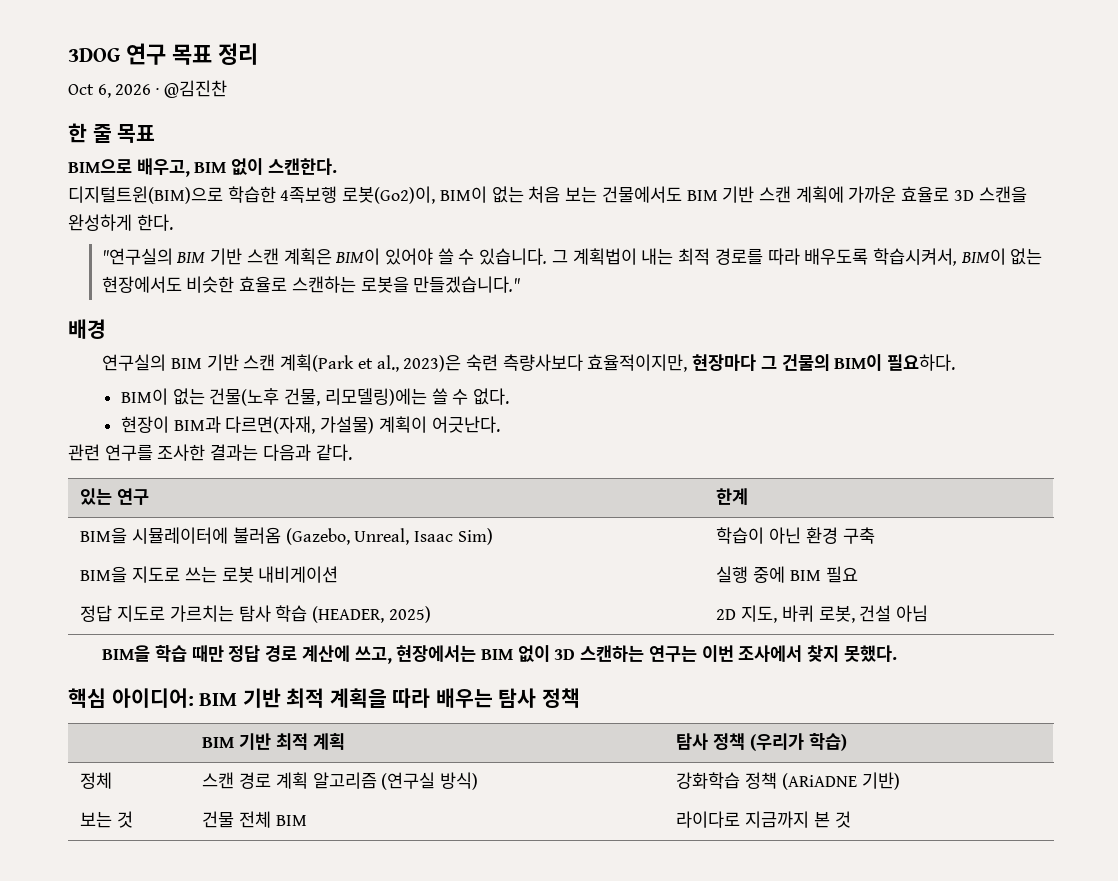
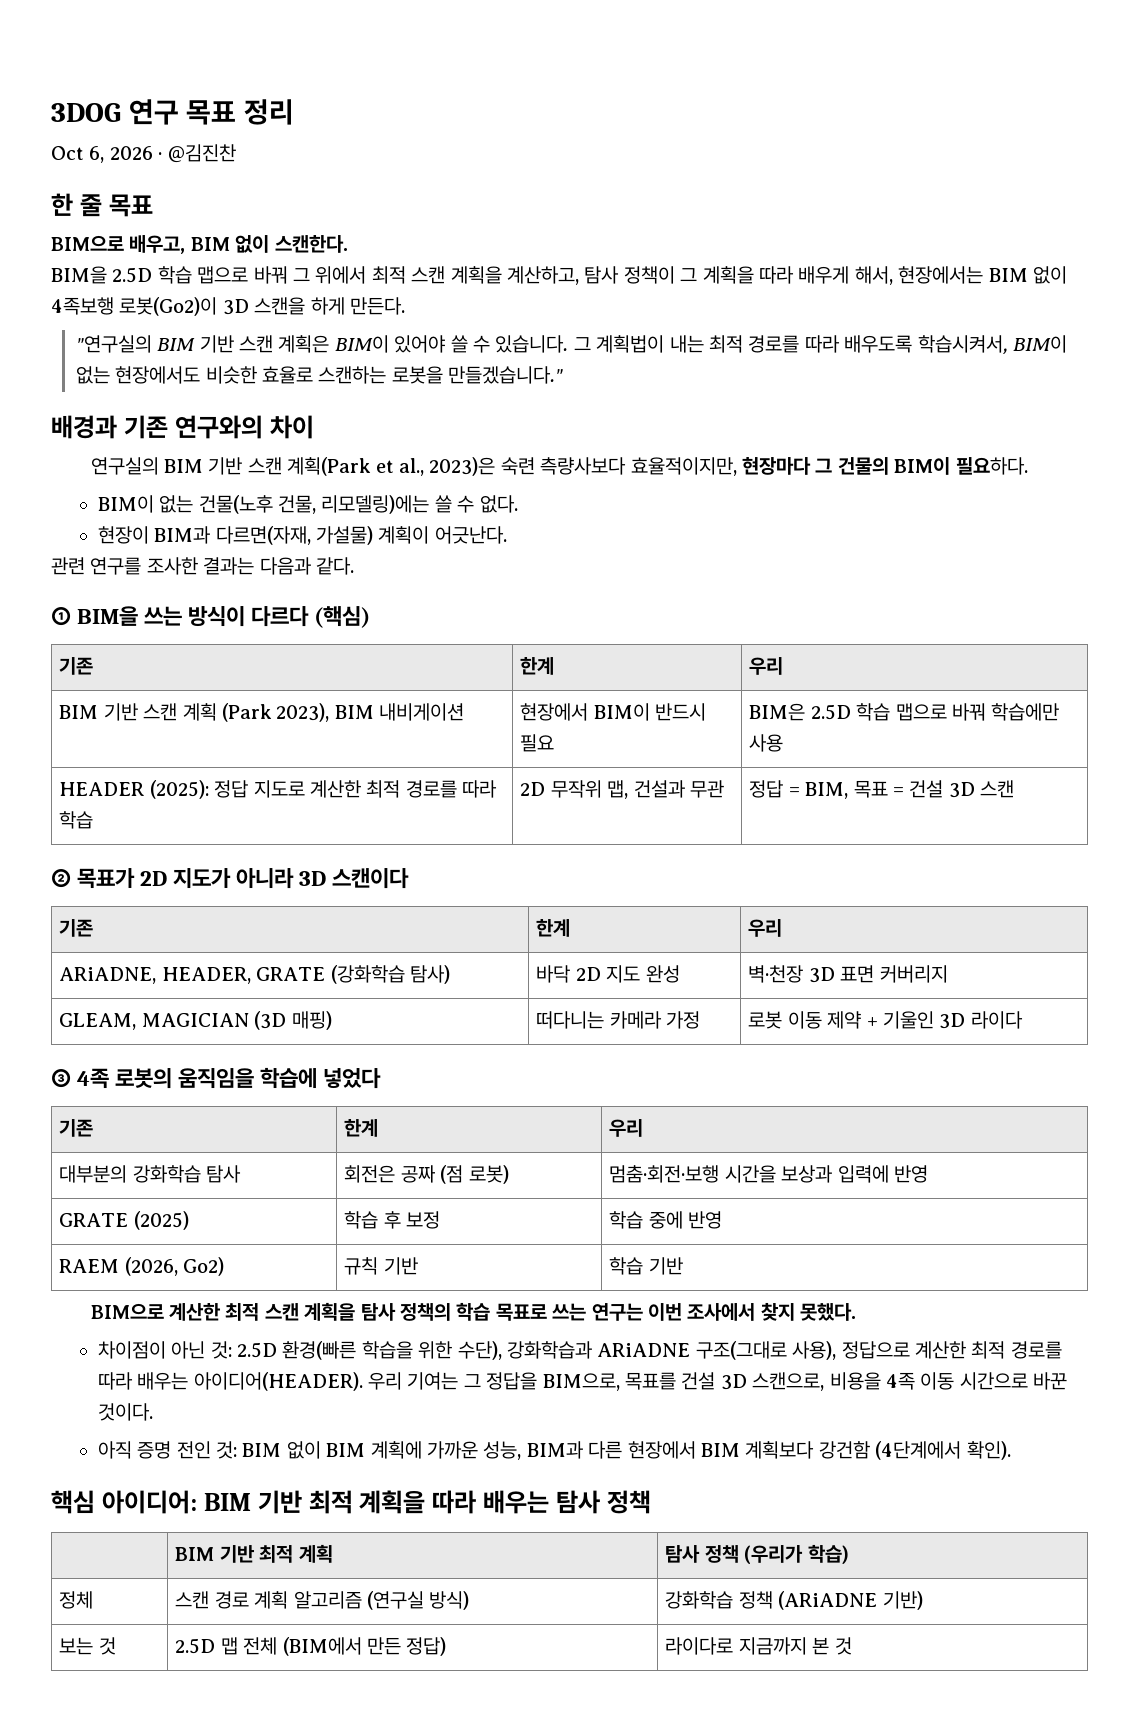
[68,186,1027,204] [68,214,173,231] 디지털트윈(BIM)으로 학습한 4족보행 로봇(Go2)이, BIM이 없는 처음 보는 건물에서도 BIM 기반 스캔 계획에 가까운 효율로 3D 스캔을 완성하게 한다. -> [51,266,1067,285] [51,297,405,316] BIM을 2.5D 학습 맵으로 바꿔 그 위에서 최적 스캔 계획을 계산하고, 탐사 정책이 그 계획을 따라 배우게 해서, 현장에서는 BIM 없이 4족보행 로봇(Go2)이 3D 스캔을 하게 만든다.
[68,319,106,339] 배경 -> [51,415,314,439] 배경과 기존 연구와의 차이
[80,488,150,505] [716,488,749,505] [80,527,493,545] [716,527,875,544] [80,566,339,583] [716,566,858,583] [80,605,431,623] [716,605,929,623] [102,645,645,664] // 있는 연구 | 한계 // BIM을 시뮬레이터에 불러옴 (Gazebo, Unreal, Isaac Sim) | 학습이 아닌 환경 구축 // BIM을 지도로 쓰는 로봇 내비게이션 | 실행 중에 BIM 필요 // 정답 지도로 가르치는 탐사 학습 (HEADER, 2025) | 2D 지도, 바퀴 로봇, 건설 아님 // BIM을 학습 때만 정답 경로 계산에 쓰고, 현장에서는 BIM 없이 3D 스캔하는 -> [51,606,371,628] [59,657,94,675] [520,657,555,675] [749,657,784,675] [59,703,465,722] [520,703,707,721] [520,734,555,752] [749,703,1060,721] [749,734,784,752] [59,780,498,799] [59,811,94,829] [520,780,725,799] [749,780,1015,799] [51,868,410,889] [59,919,94,937] [536,919,571,937] [748,919,783,937] [59,965,451,984] [536,965,680,983] [748,965,948,983] [59,1011,332,1030] [536,1011,701,1029] [748,1011,1023,1029] [51,1067,382,1089] [59,1119,94,1137] [344,1119,379,1137] [609,1119,644,1137] [59,1165,242,1183] [344,1165,509,1184] [609,1165,929,1183] [59,1211,189,1230] [344,1211,441,1229] [609,1211,723,1229] [59,1257,225,1276] [344,1257,418,1275] [609,1257,683,1275] [90,1302,587,1321] // ① BIM을 쓰는 방식이 다르다 (핵심) // 기존 | 한계 | 우리 // BIM 기반 스캔 계획 (Park 2023), BIM 내비게이션 | 현장에서 BIM이 반드시 필요 | BIM은 2.5D 학습 맵으로 바꿔 학습에만 사용 // HEADER (2025): 정답 지도로 계산한 최적 경로를 따라 학습 | 2D 무작위 맵, 건설과 무관 | 정답 = BIM, 목표 = 건설 3D 스캔 // ② 목표가 2D 지도가 아니라 3D 스캔이다 // 기존 | 한계 | 우리 // ARiADNE, HEADER, GRATE (강화학습 탐사) | 바닥 2D 지도 완성 | 벽·천장 3D 표면 커버리지 // GLEAM, MAGICIAN (3D 매핑) | 떠다니는 카메라 가정 | 로봇 이동 제약 + 기울인 3D 라이다 // ③ 4족 로봇의 움직임을 학습에 넣었다 // 기존 | 한계 | 우리 // 대부분의 강화학습 탐사 | 회전은 공짜 (점 로봇) | 멈춤·회전·보행 시간을 보상과 입력에 반영 // GRATE (2025) | 학습 후 보정 | 학습 중에 반영 // RAEM (2026, Go2) | 규칙 기반 | 학습 기반 // BIM으로 계산한 최적 스캔 계획을 탐사 정책의 학습 목표로 쓰는
(897, 653) none -> [97,1341,1062,1360] [97,1372,1068,1391] [97,1403,153,1421] [97,1441,1011,1460] // 차이점이 아닌 것: 2.5D 환경(빠른 학습을 위한 수단), 강화학습과 ARiADNE 구조(그대로 사용), 정답으로 계산한 최적 경로를 따라 배우는 아이디어(HEADER). 우리 기여는 그 정답을 BIM으로, 목표를 건설 3D 스캔으로, 비용을 4족 이동 시간으로 바꾼 것이다. // 아직 증명 전인 것: BIM 없이 BIM 계획에 가까운 성능, BIM과 다른 현장에서 BIM 계획보다 강건함 (4단계에서 확인).
[202,811,307,828] 건물 전체 BIM -> [175,1637,447,1656] 2.5D 맵 전체 (BIM에서 만든 정답)

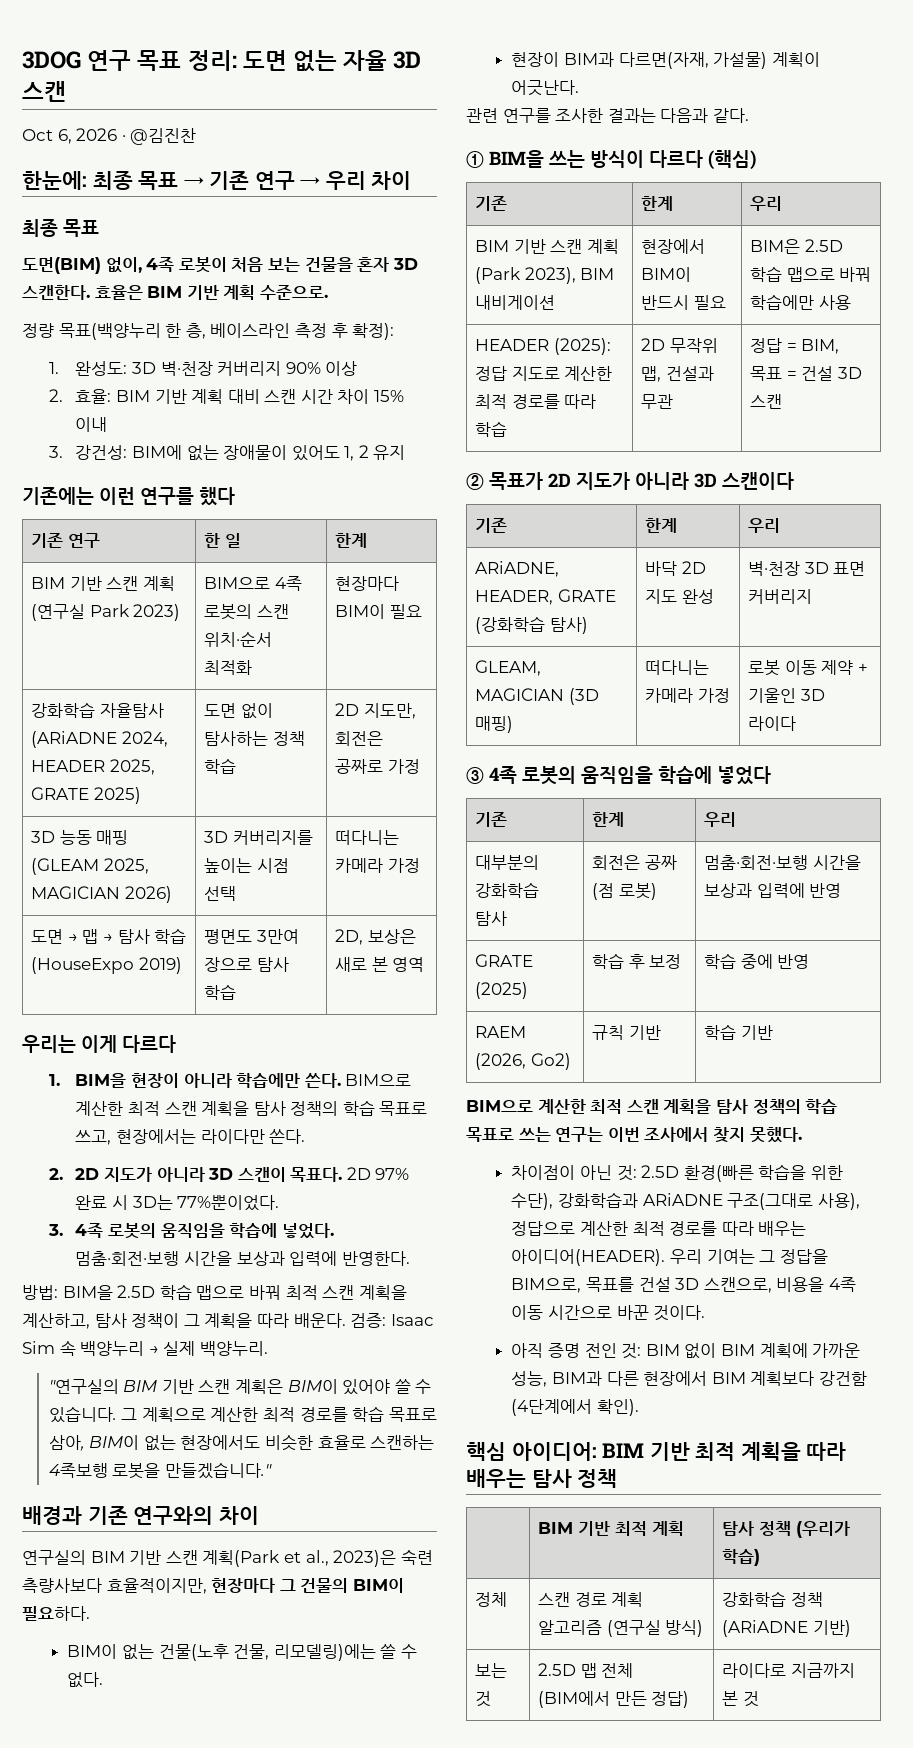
[244,99,295,125] 정리 -> [187,50,422,72] [22,81,66,102] 정리: 도면 없는 자율 3D 스캔
[51,193,153,217] [51,235,348,254] 한 줄 목표 // BIM으로 배우고, BIM 없이 스캔한다. // -> [22,171,412,190] [22,219,99,237] [22,257,418,274] [22,285,328,300] [22,323,395,340] [48,361,358,376] [48,389,405,404] [75,417,108,432] [48,445,406,461] [22,487,235,506] [31,533,101,548] [204,533,242,548] [335,533,368,548] [31,576,175,591] [31,604,181,621] [204,576,302,591] [204,604,289,620] [204,631,273,647] [204,660,253,675] [335,576,400,591] [335,604,422,619] [31,702,164,718] [31,731,168,748] [31,759,155,775] [31,787,141,804] [204,703,273,719] [204,731,305,746] [204,758,237,774] [335,703,416,719] [335,731,384,746] [335,759,420,774] [31,830,129,845] [31,858,149,875] [31,886,172,903] [204,830,313,845] [204,858,289,873] [204,886,237,901] [335,830,400,845] [335,858,420,873] [31,928,187,944] [31,957,182,974] [204,929,299,944] [204,957,289,972] [204,984,237,1000] [335,929,416,945] [335,957,425,972] [22,1035,176,1053] [48,1072,412,1088] [75,1100,428,1116] [75,1129,306,1145] [48,1167,410,1182] [75,1195,280,1211] [47,1223,334,1239] [75,1251,410,1266] [22,1285,58,1300] 한눈에: 최종 목표 → 기존 연구 → 우리 차이 // 최종 목표 // 도면(BIM) 없이, 4족 로봇이 처음 보는 건물을 혼자 3D 스캔한다. 효율은 BIM 기반 계획 수준으로. // 정량 목표(백양누리 한 층, 베이스라인 측정 후 확정): // 1. 완성도: 3D 벽·천장 커버리지 90% 이상 // 2. 효율: BIM 기반 계획 대비 스캔 시간 차이 15% 이내 // 3. 강건성: BIM에 없는 장애물이 있어도 1, 2 유지 // 기존에는 이런 연구를 했다 // 기존 연구 | 한 일 | 한계 // BIM 기반 스캔 계획 (연구실 Park 2023) | BIM으로 4족 로봇의 스캔 위치·순서 최적화 | 현장마다 BIM이 필요 // 강화학습 자율탐사 (ARiADNE 2024, HEADER 2025, GRATE 2025) | 도면 없이 탐사하는 정책 학습 | 2D 지도만, 회전은 공짜로 가정 // 3D 능동 매핑 (GLEAM 2025, MAGICIAN 2026) | 3D 커버리지를 높이는 시점 선택 | 떠다니는 카메라 가정 // 도면 → 맵 → 탐사 학습 (HouseExpo 2019) | 평면도 3만여 장으로 탐사 학습 | 2D, 보상은 새로 본 영역 // 우리는 이게 다르다 // 1. BIM을 현장이 아니라 학습에만 쓴다. BIM으로 계산한 최적 스캔 계획을 탐사 정책의 학습 목표로 쓰고, 현장에서는 라이다만 쓴다. // 2. 2D 지도가 아니라 3D 스캔이 목표다. 2D 97% 완료 시 3D는 77%뿐이었다. // 3. 4족 로봇의 움직임을 학습에 넣었다. 멈춤·회전·보행 시간을 보상과 입력에 반영한다. // 방법:
[293,266,367,284] 그 위에서 -> (281, 1292) none
[798,266,1067,285] [51,297,405,316] 배우게 해서, 현장에서는 BIM 없이 4족보행 로봇(Go2)이 3D 스캔을 하게 만든다. -> [293,1313,434,1328] [22,1340,268,1356] 배운다. 검증: Isaac Sim 속 백양누리 → 실제 백양누리.
[596,335,1008,354] 계획법이 내는 최적 경로를 따라 배우도록 학습시켜서, -> [141,1406,437,1422] [48,1435,85,1451] 계획으로 계산한 최적 경로를 학습 목표로 삼아,
(387, 375) none -> [48,1463,108,1478] 4족보행

